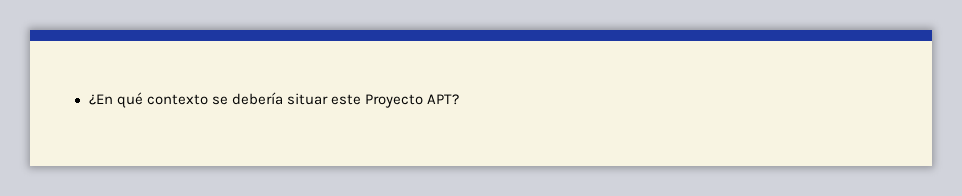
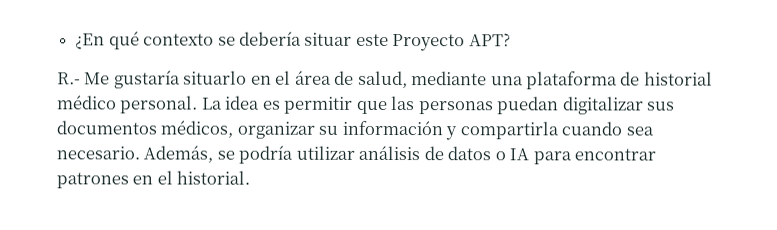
(459, 99) none -> [57,70,713,90] [57,95,676,115] [56,120,654,141] [56,145,657,165] [56,170,251,189] // R.- Me gustaría situarlo en el área de salud, mediante una plataforma de historial médico personal. La idea es permitir que las personas puedan digitalizar sus documentos médicos, organizar su información y compartirla cuando sea necesario. Además, se podría utilizar análisis de datos o IA para encontrar patrones en el historial.

